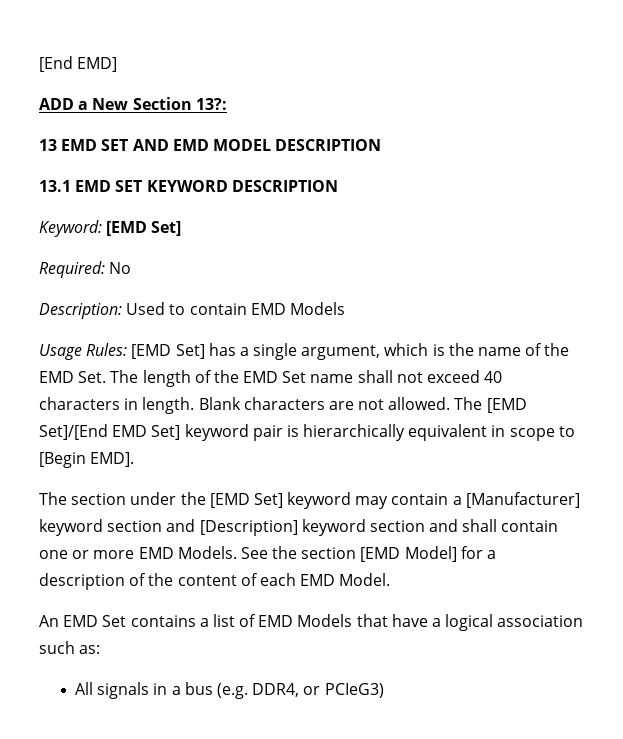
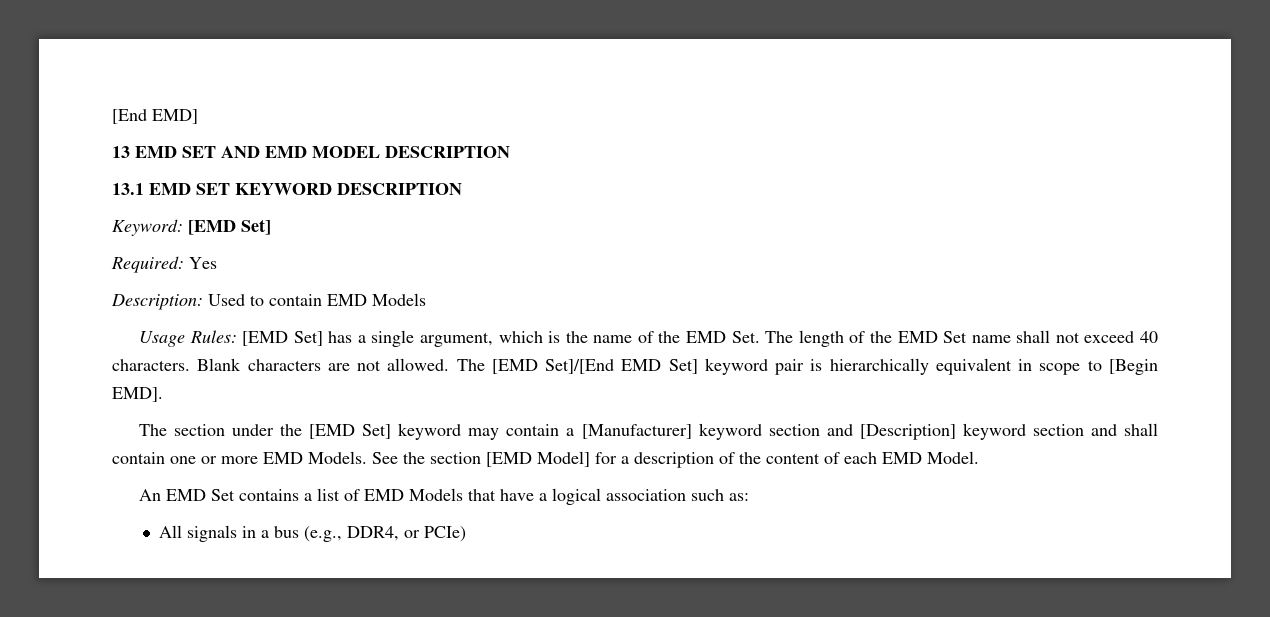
[39,97,227,110] // ADD a New Section 13?: -> (198, 116) none
[109,262,132,274] No -> [189,257,217,269] Yes
[39,397,195,414] characters in length. -> [112,359,190,371] characters.
[216,683,248,699] (e.g. -> [304,526,343,542] (e.g.,
[324,683,384,698] PCIeG3) -> [424,526,467,542] PCIe)

